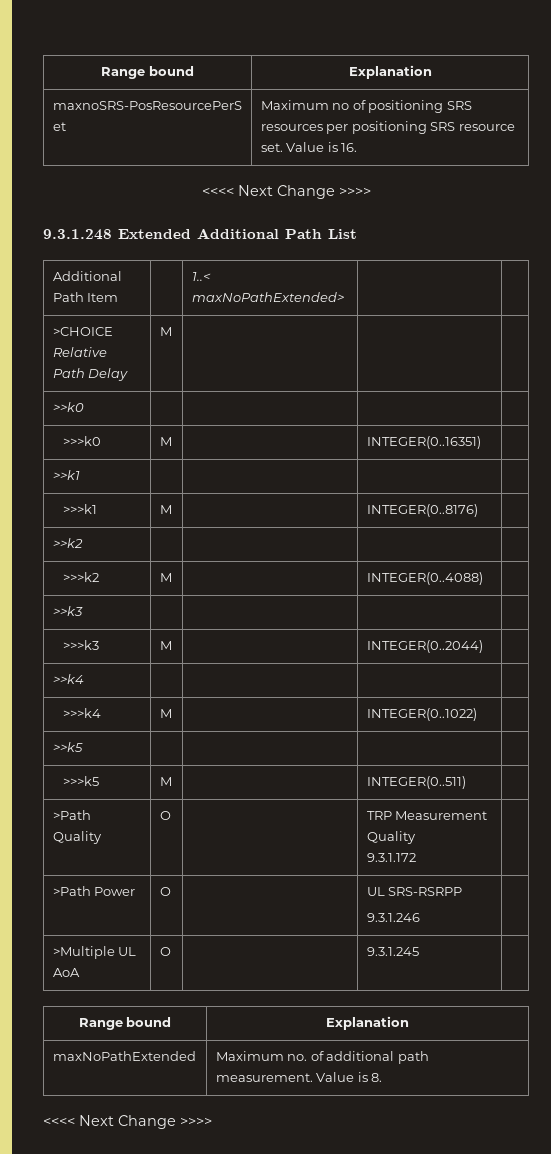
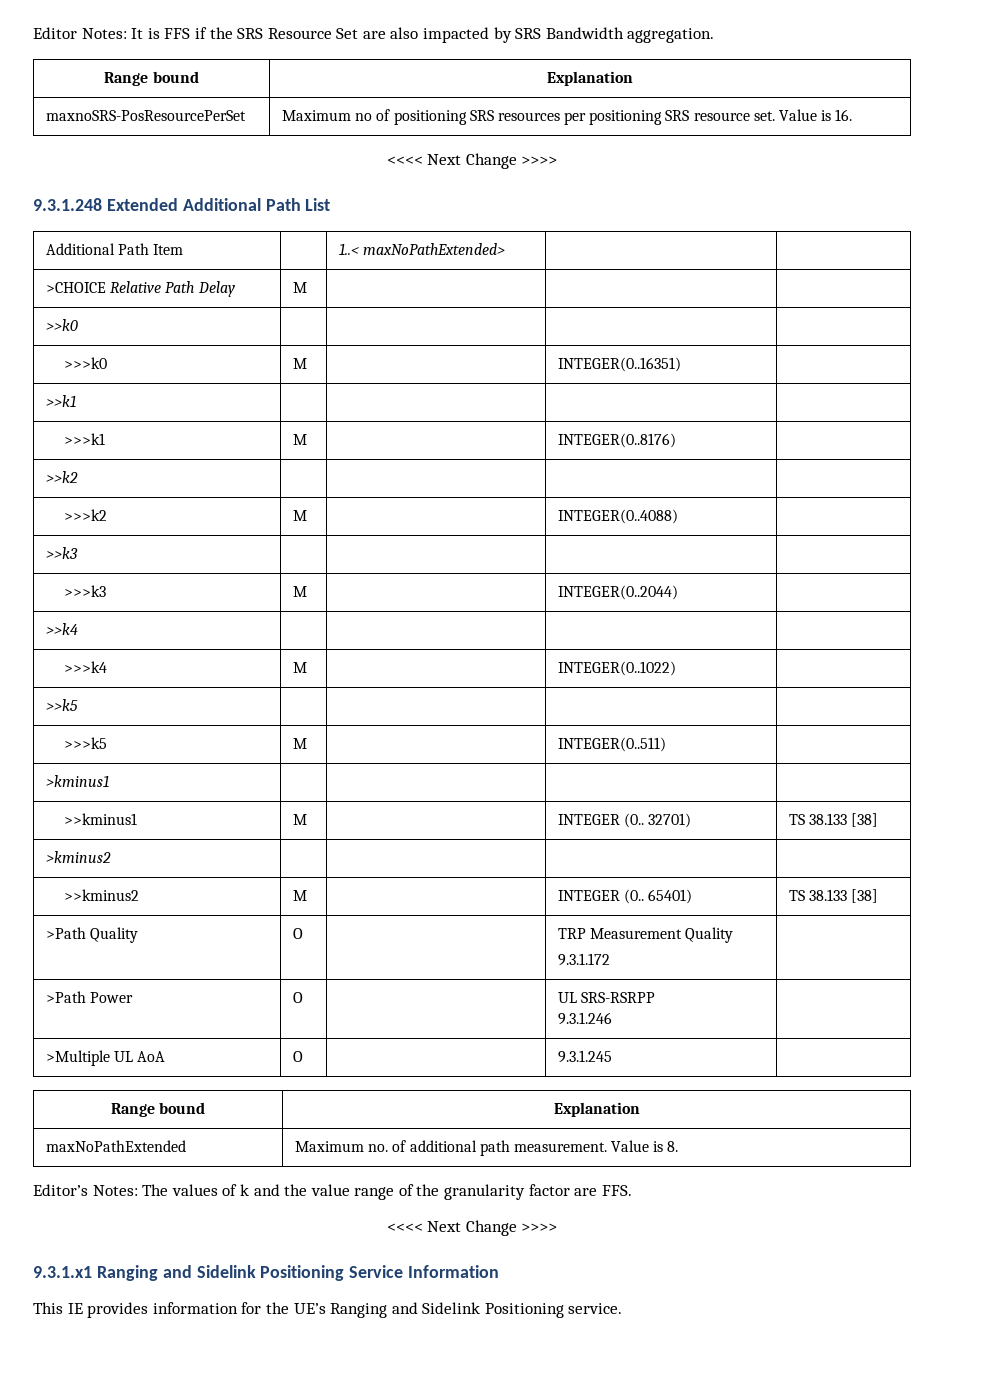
(101, 73) none -> [33,27,715,43] Editor Notes: It is FFS if the SRS Resource Set are also impacted by SRS Bandwidth aggregation. //
(466, 782) none -> [45,775,109,787] [64,813,138,825] [292,814,307,825] [557,813,692,828] [788,813,879,827] [45,851,111,863] [64,889,140,901] [292,890,307,901] [557,889,693,904] [788,889,879,903] // >kminus1 | | | | // >>kminus1 | M | | INTEGER (0.. 32701) | TS 38.133 [38] // >kminus2 | | | | // >>kminus2 | M | | INTEGER (0.. 65401) | TS 38.133 [38]
[43,1115,212,1129] <<<< Next Change >>>> -> [33,1184,632,1200] [386,1220,558,1236] [33,1265,500,1281] [33,1302,623,1318] Editor’s Notes: The values of k and the value range of the granularity factor are FFS. // <<<< Next Change >>>> // 9.3.1.x1 Ranging and Sidelink Positioning Service Information // This IE provides information for the UE’s Ranging and Sidelink Positioning service.

